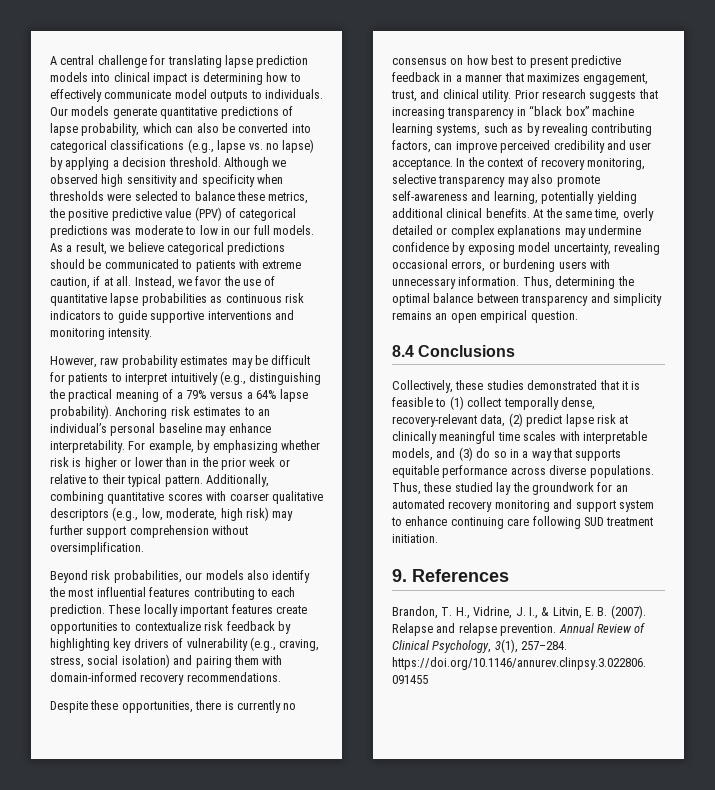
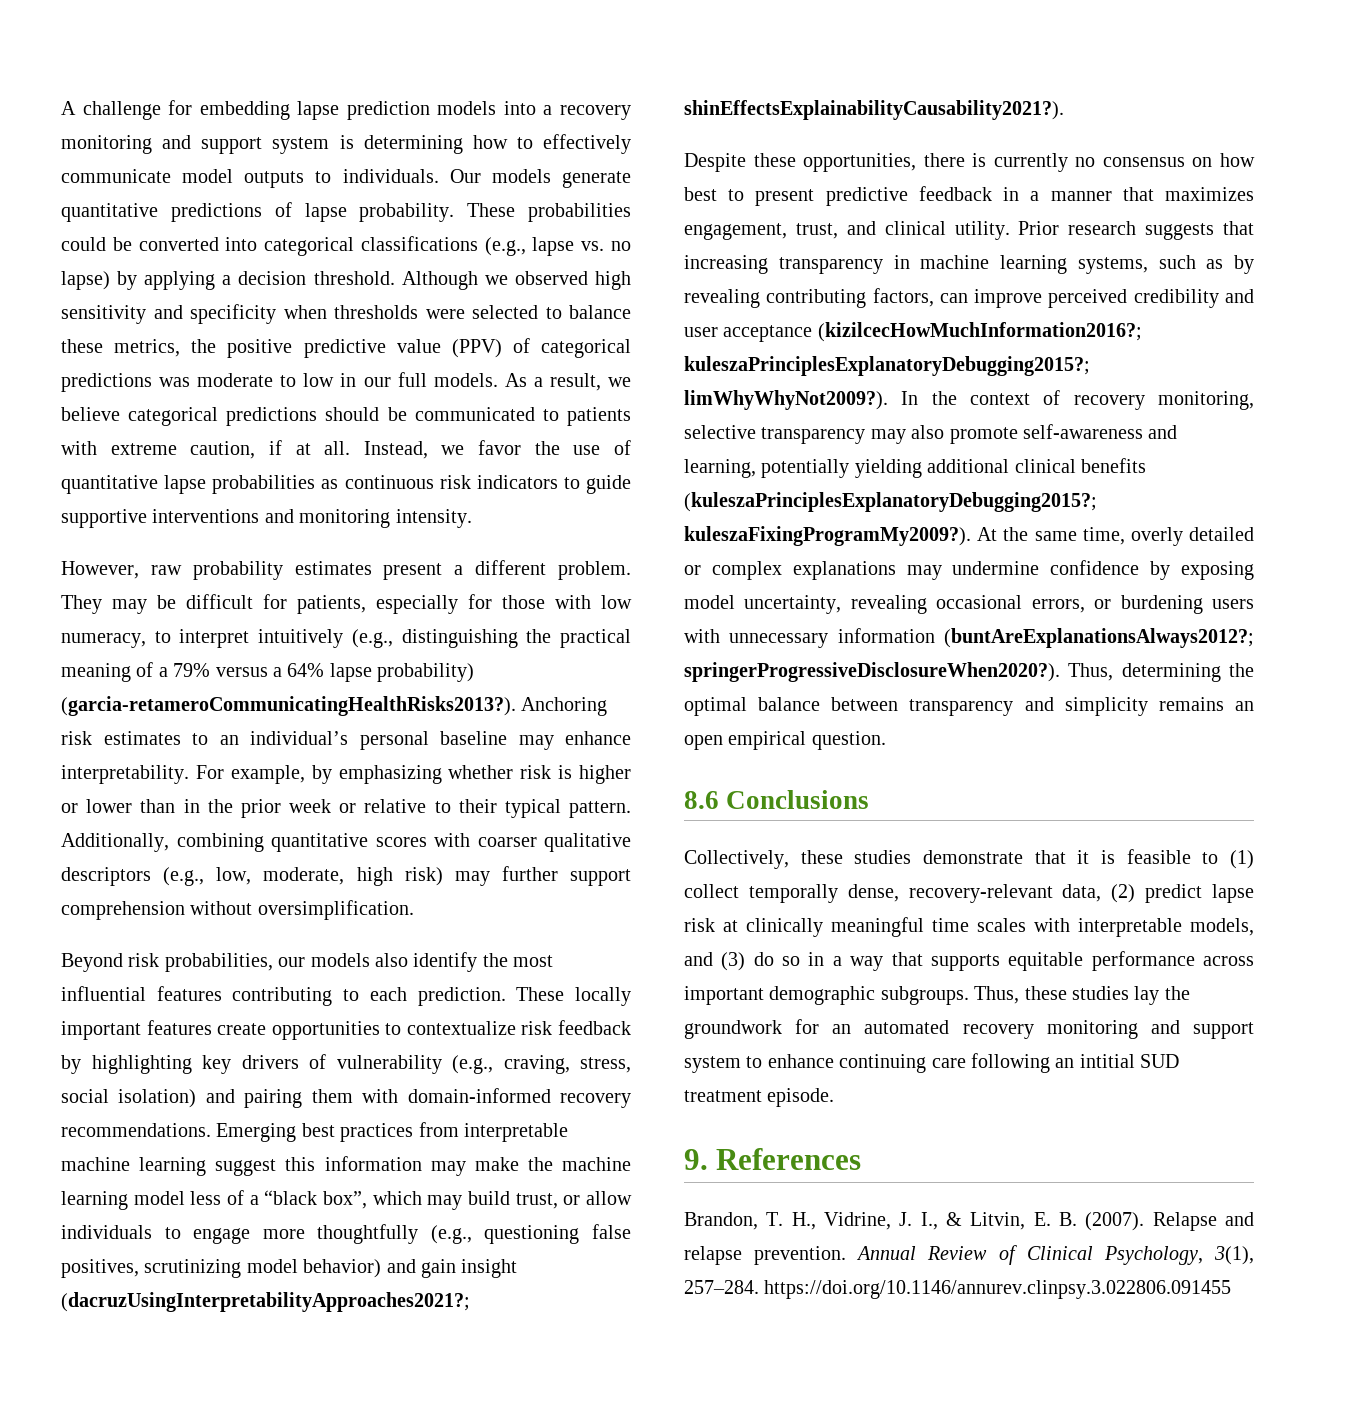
[60,55,95,65] central -> (76, 108) none
[167,55,222,68] translating -> [199,101,290,120] embedding
[113,72,188,85] clinical impact -> [543,105,631,120] [61,135,330,154] a recovery monitoring and support system
[81,123,219,136] probability, which can also -> [359,203,631,222] [61,237,106,251] probability. These probabilities could
[231,355,311,368] [50,372,109,385] may be difficult for patients -> [383,560,631,580] [61,594,632,614] [61,633,146,648] present a different problem. They may be difficult for patients, especially for those with low numeracy,
[50,405,112,419] probability). -> [377,663,475,682] [61,696,516,716] probability) (garcia-retameroCommunicatingHealthRisks2013?).
(281, 677) none -> [216,1122,568,1142] [61,1156,631,1176] [61,1190,633,1210] [61,1224,631,1244] [61,1259,518,1278] [61,1292,470,1312] [684,100,1064,120] Emerging best practices from interpretable machine learning suggest this information may make the machine learning model less of a “black box”, which may build trust, or allow individuals to engage more thoughtfully (e.g., questioning false positives, scrutinizing model behavior) and gain insight (dacruzUsingInterpretabilityApproaches2021?; shinEffectsExplainabilityCausability2021?).
[529,105,589,116] “black box” -> (910, 262) none
[392,158,453,170] acceptance. -> [723,322,1142,342] [684,356,1090,376] [684,390,888,410] acceptance (kizilcecHowMuchInformation2016?; kuleszaPrinciplesExplanatoryDebugging2015?; limWhyWhyNot2009?).
[485,208,530,218] benefits. -> [1081,458,1146,473] [684,492,1097,512] [684,526,971,546] benefits (kuleszaPrinciplesExplanatoryDebugging2015?; kuleszaFixingProgramMy2009?).
[458,276,520,286] information. -> [837,628,1254,648] [684,662,1060,682] information (buntAreExplanationsAlways2012?; springerProgressiveDisclosureWhen2020?).
[392,345,414,357] 8.4 -> [684,791,719,809] 8.6
[527,380,598,390] demonstrated -> [923,850,1023,864] demonstrate
[549,465,654,478] diverse populations. -> [684,986,969,1005] important demographic subgroups.
[454,482,493,492] studied -> [1072,986,1129,1000] studies
(581, 522) none -> [1055,1054,1135,1068] an intitial
[392,534,438,543] initiation. -> [767,1088,835,1107] episode.

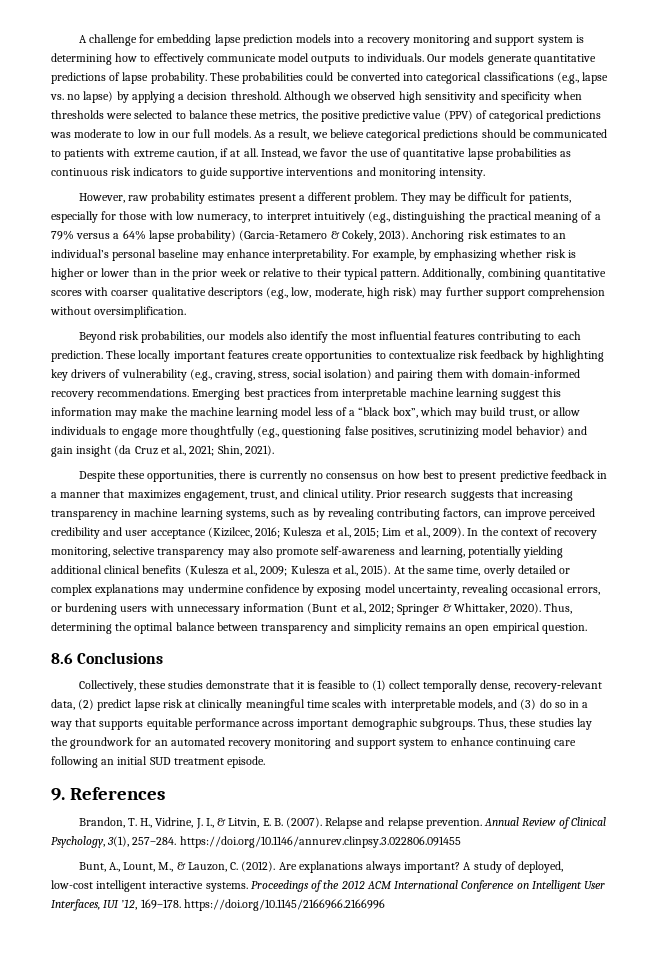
[61,696,516,716] (garcia-retameroCommunicatingHealthRisks2013?). -> [239,230,409,242] (Garcia-Retamero & Cokely, 2013).
[61,1292,470,1312] [684,100,1064,120] (dacruzUsingInterpretabilityApproaches2021?; shinEffectsExplainabilityCausability2021?). -> [114,445,274,456] (da Cruz et al., 2021; Shin, 2021).
[817,322,1142,342] [684,356,1090,376] [684,390,888,410] (kizilcecHowMuchInformation2016?; kuleszaPrinciplesExplanatoryDebugging2015?; limWhyWhyNot2009?). -> [207,527,465,538] (Kizilcec, 2016; Kulesza et al., 2015; Lim et al., 2009).
[684,492,1097,512] [684,526,971,546] (kuleszaPrinciplesExplanatoryDebugging2015?; kuleszaFixingProgramMy2009?). -> [184,565,391,576] (Kulesza et al., 2009; Kulesza et al., 2015).
[944,628,1254,648] [684,662,1060,682] (buntAreExplanationsAlways2012?; springerProgressiveDisclosureWhen2020?). -> [307,603,542,615] (Bunt et al., 2012; Springer & Whittaker, 2020).
[1079,1054,1135,1068] intitial -> [117,756,148,765] initial
(1232, 1289) none -> [78,861,564,873] [51,880,606,892] [51,899,385,911] // Bunt, A., Lount, M., & Lauzon, C. (2012). Are explanations always important? A study of deployed, low-cost intelligent interactive systems. Proceedings of the 2012 ACM International Conference on Intelligent User Interfaces, IUI ’12, 169–178. https://doi.org/10.1145/2166966.2166996

